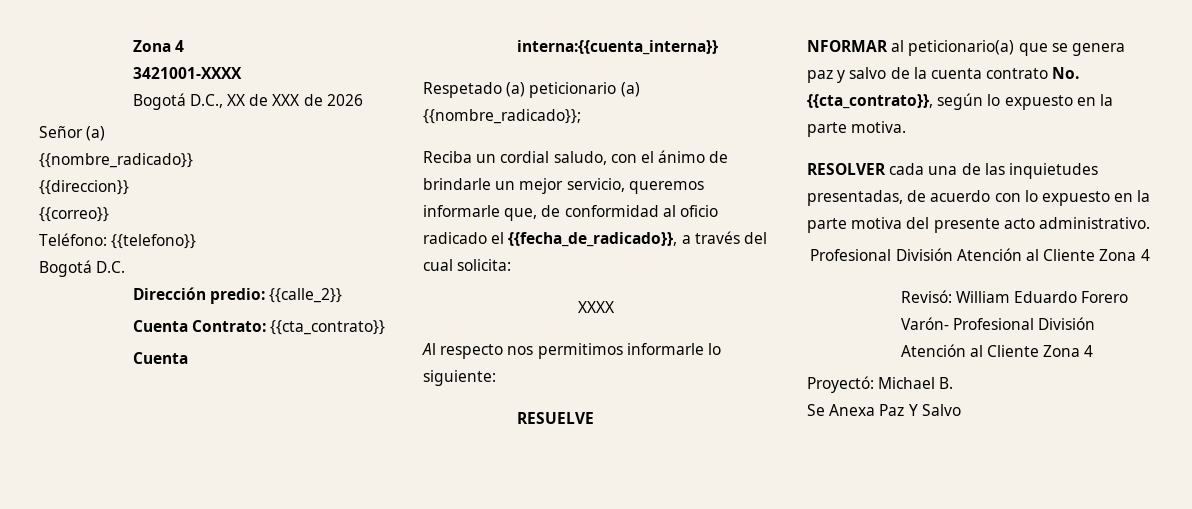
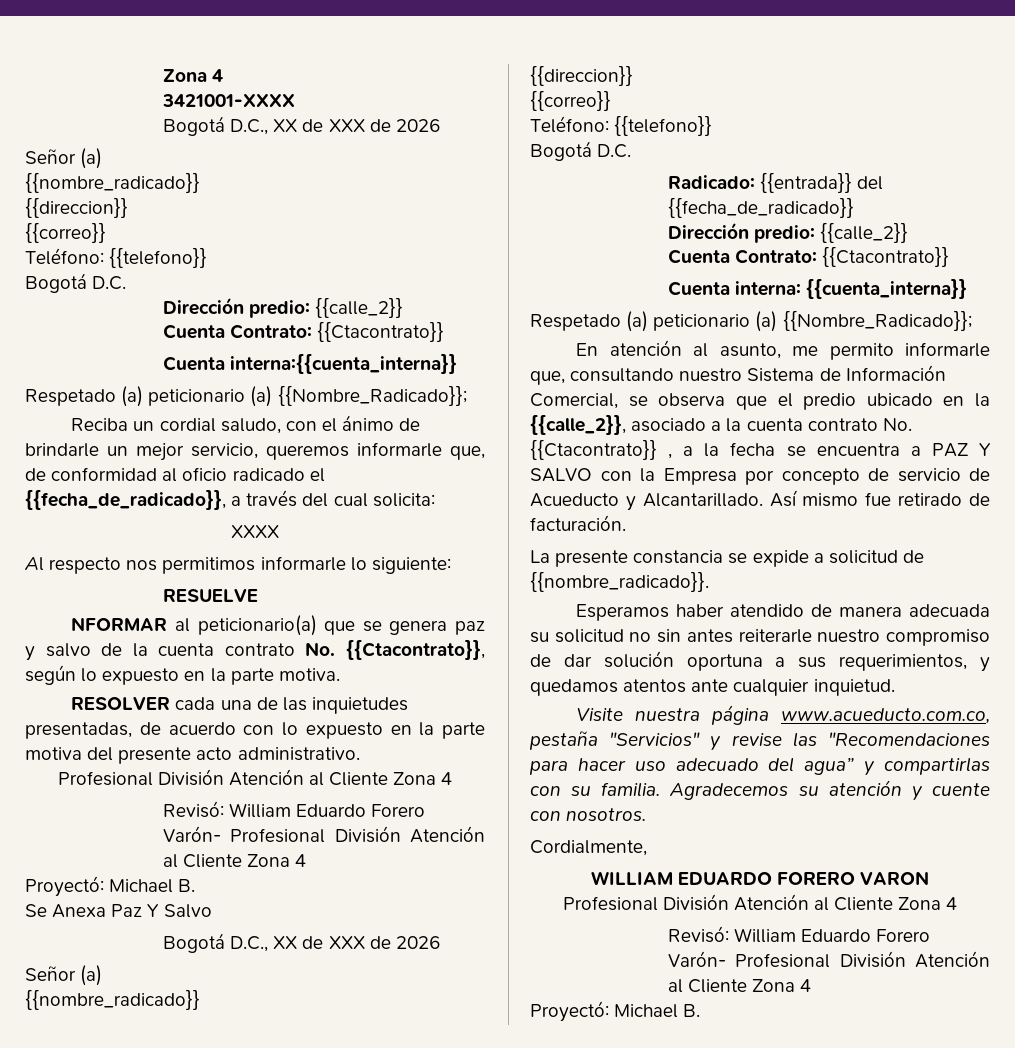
[269,320,385,335] {{cta_contrato}} -> [317,322,445,342] {{Ctacontrato}}
[423,109,581,124] {{nombre_radicado}}; -> [277,386,467,406] {{Nombre_Radicado}};
[807,94,933,109] {{cta_contrato}}, -> [345,640,485,660] {{Ctacontrato}},
(961, 410) none -> [163,933,440,953] [25,965,103,986] [25,990,200,1010] [530,66,633,86] [530,91,611,111] [530,116,713,136] [530,141,632,161] [668,173,884,193] [668,198,854,218] [668,222,909,243] [668,247,950,267] [668,279,968,299] [530,311,972,332] [576,340,990,360] [530,365,946,385] [530,393,990,410] [530,415,912,435] [530,440,991,460] [530,468,990,485] [530,490,990,511] [530,515,626,531] [530,550,924,567] [530,572,709,592] [576,604,990,621] [530,629,990,646] [530,651,991,672] [530,679,895,696] [576,705,990,725] [529,731,990,751] [529,757,990,776] [530,780,991,801] [530,808,647,821] [530,840,647,856] [590,871,930,885] [562,894,958,911] [668,926,931,943] [668,951,990,968] [668,979,812,993] [530,1001,701,1022] // Bogotá D.C., XX de XXX de 2026 // Señor (a) // {{nombre_radicado}} // {{direccion}} // {{correo}} // Teléfono: {{telefono}} // Bogotá D.C. // Radicado: {{entrada}} del {{fecha_de_radicado}} // Dirección predio: {{calle_2}} // Cuenta Contrato: {{Ctacontrato}} // Cuenta interna: {{cuenta_interna}} // Respetado (a) peticionario (a) {{Nombre_Radicado}}; // En atención al asunto, me permito informarle que, consultando nuestro Sistema de Información Comercial, se observa que el predio ubicado en la {{calle_2}}, asociado a la cuenta contrato No. {{Ctacontrato}} , a la fecha se encuentra a PAZ Y SALVO con la Empresa por concepto de servicio de Acueducto y Alcantarillado. Así mismo fue retirado de facturación. // La presente constancia se expide a solicitud de {{nombre_radicado}}. // Esperamos haber atendido de manera adecuada su solicitud no sin antes reiterarle nuestro compromiso de dar solución oportuna a sus requerimientos, y quedamos atentos ante cualquier inquietud. // Visite nuestra página www.acueducto.com.co, pestaña "Servicios" y revise las "Recomendaciones para hacer uso adecuado del agua” y compartirlas con su familia. Agradecemos su atención y cuente con nosotros. // Cordialmente, // WILLIAM EDUARDO FORERO VARON // Profesional División Atención al Cliente Zona 4 // Revisó: William Eduardo Forero Varón- Profesional División Atención al Cliente Zona 4 // Proyectó: Michael B.

